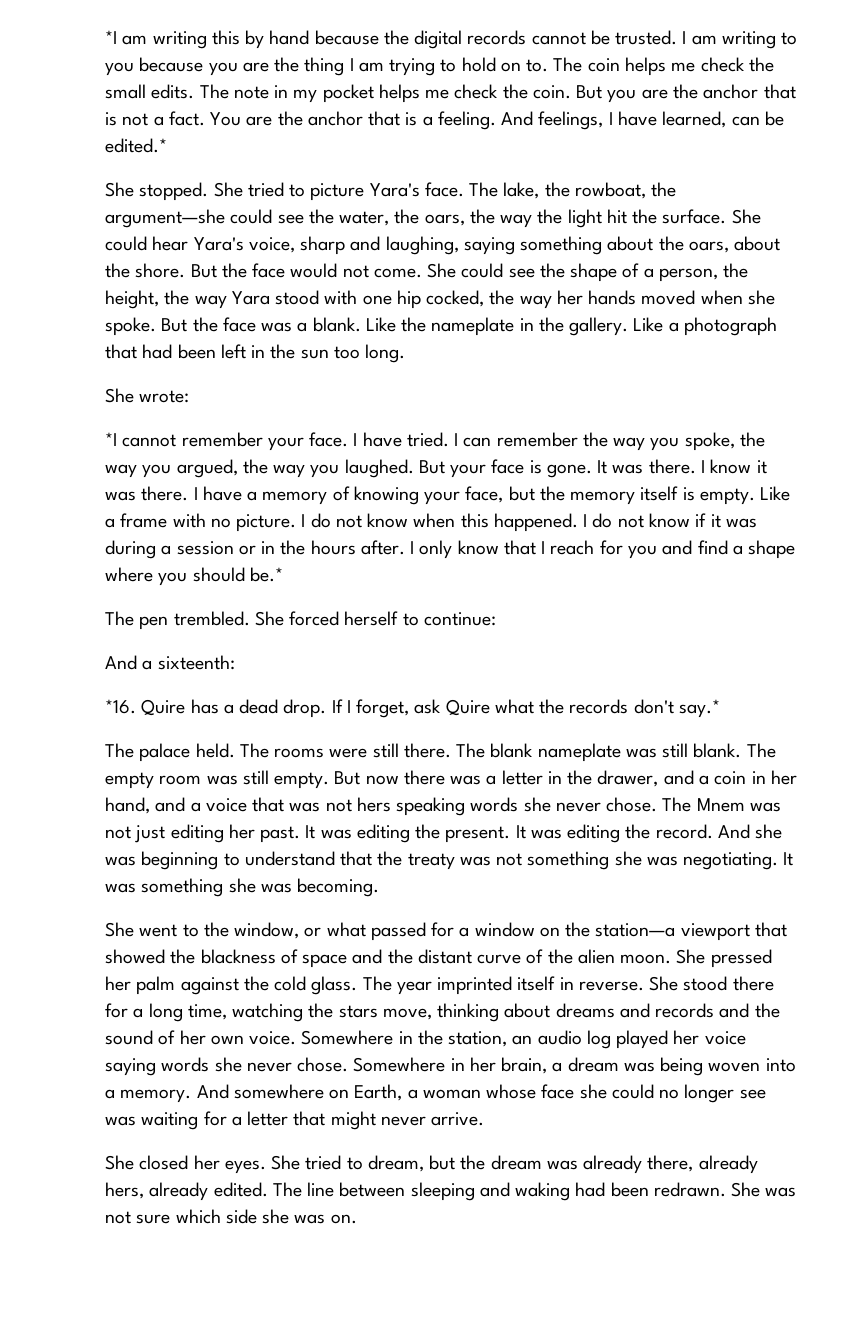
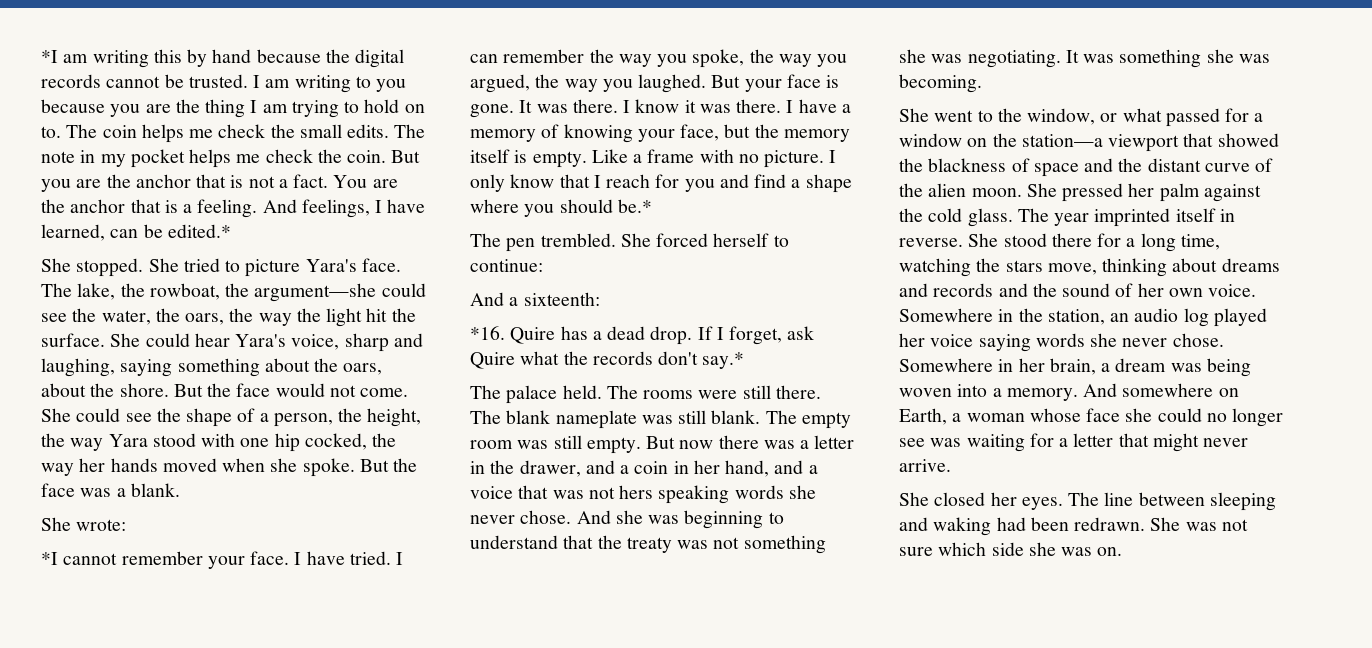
[365,317,777,336] [105,344,406,363] Like the nameplate in the gallery. Like a photograph that had been left in the sun too long. -> (180, 490) none
[310,513,757,532] [105,540,415,559] do not know when this happened. I do not know if it was during a session or in the hours after. I -> (837, 156) none
[662,797,781,812] [105,824,713,843] The Mnem was not just editing her past. It was editing the present. It was editing the record. -> (572, 517) none
[271,1155,758,1174] [105,1182,268,1201] She tried to dream, but the dream was already there, already hers, already edited. -> (1063, 503) none

